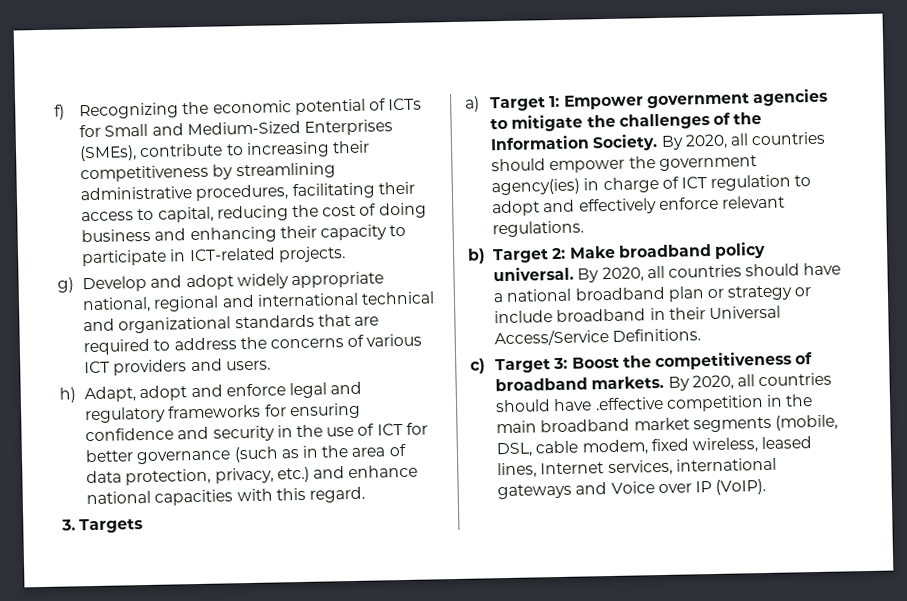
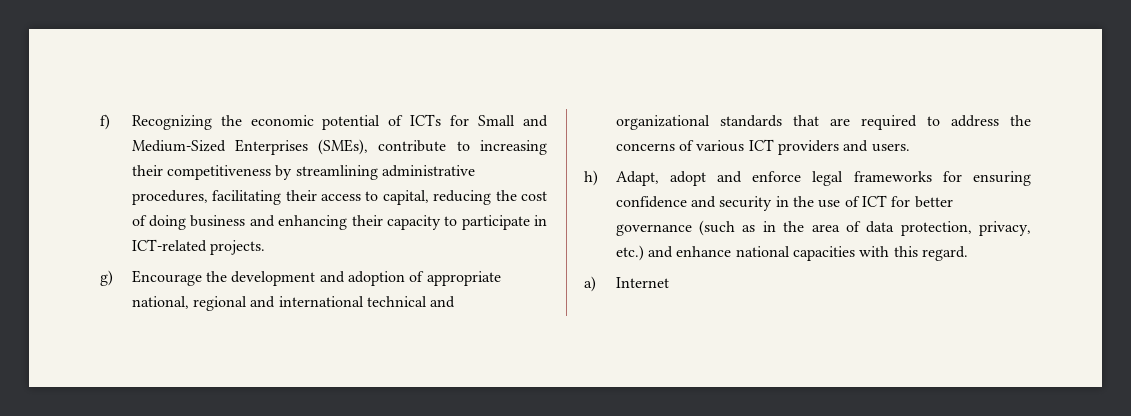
[82,273,289,293] Develop and adopt widely -> [131,270,425,286] Encourage the development and adoption of
[330,381,363,395] [85,406,167,424] and regulatory -> (844, 178) none
[61,518,144,534] // 3. Targets -> (968, 253) none
[490,88,828,112] [490,111,763,132] [490,131,827,152] [491,155,757,174] [491,174,812,196] [492,195,785,217] [492,220,585,238] [467,241,766,264] [493,262,842,283] [493,285,812,303] [494,305,781,324] [494,328,702,347] [470,351,814,374] [495,372,833,392] [495,394,814,413] [496,414,838,434] [496,436,813,458] [497,457,777,479] [497,478,767,500] Target 1: Empower government agencies to mitigate the challenges of the Information Society. By 2020, all countries should empower the government agency(ies) in charge of ICT regulation to adopt and effectively enforce relevant regulations. // b) Target 2: Make broadband policy universal. By 2020, all countries should have a national broadband plan or strategy or include broadband in their Universal Access/Service Definitions. // c) Target 3: Boost the competitiveness of broadband markets. By 2020, all countries should have .effective competition in the main broadband market segments (mobile, DSL, cable modem, fixed wireless, leased lines, Internet services, international gateways and Voice over IP (VoIP). -> [615,277,669,288] Internet

